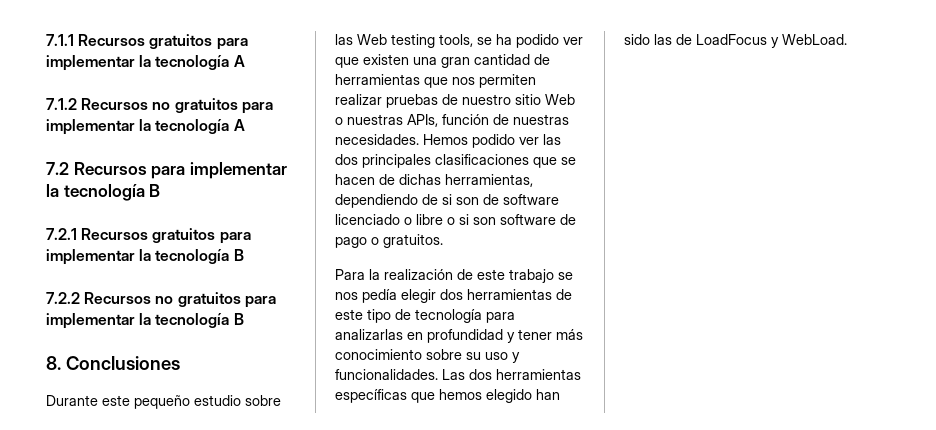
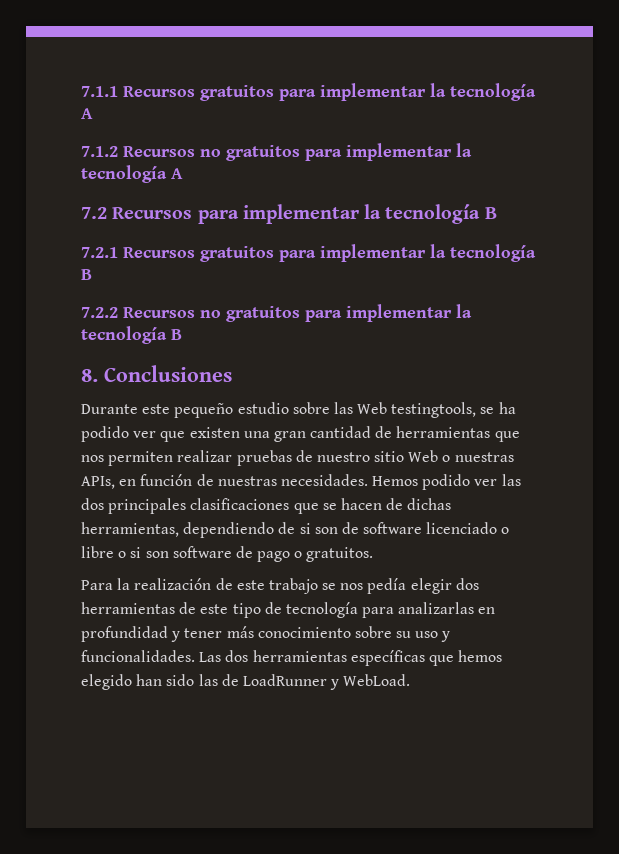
[391,34,473,48] testing tools, -> [391,402,477,418] testingtools,
(438, 120) none -> [119,479,137,486] en
[696,34,767,45] LoadFocus -> [242,674,327,686] LoadRunner

